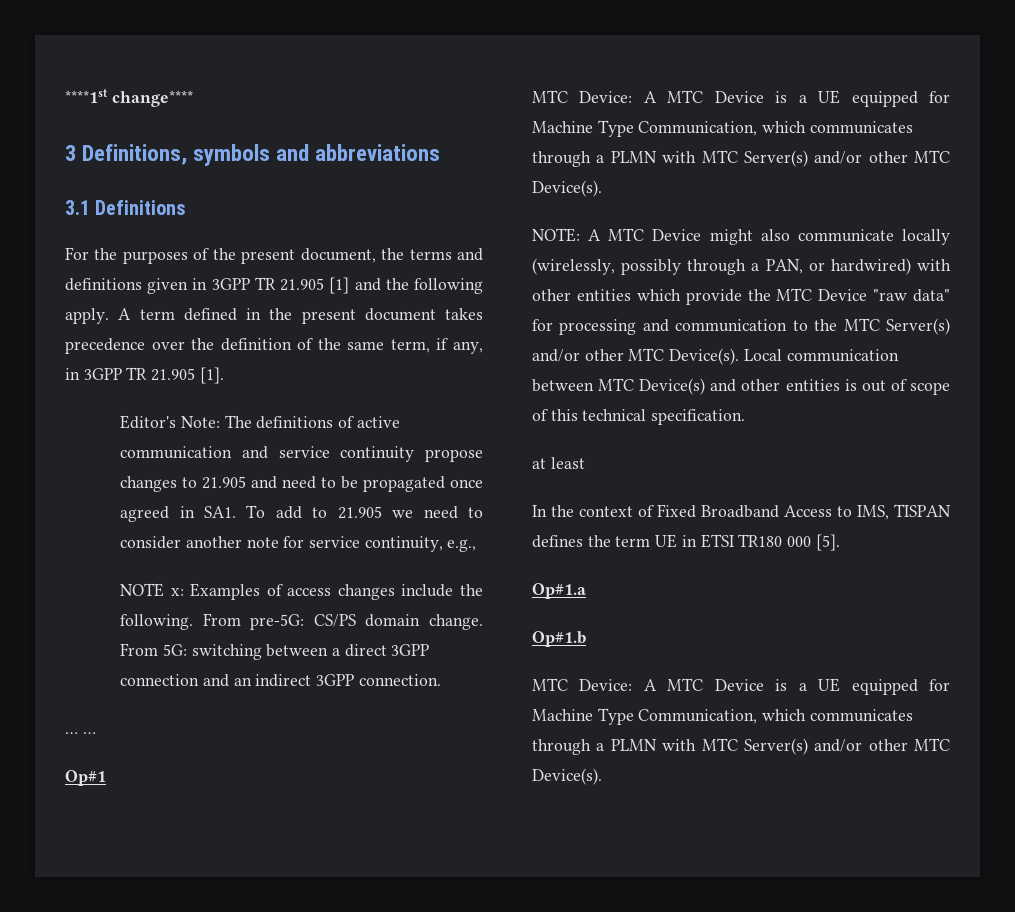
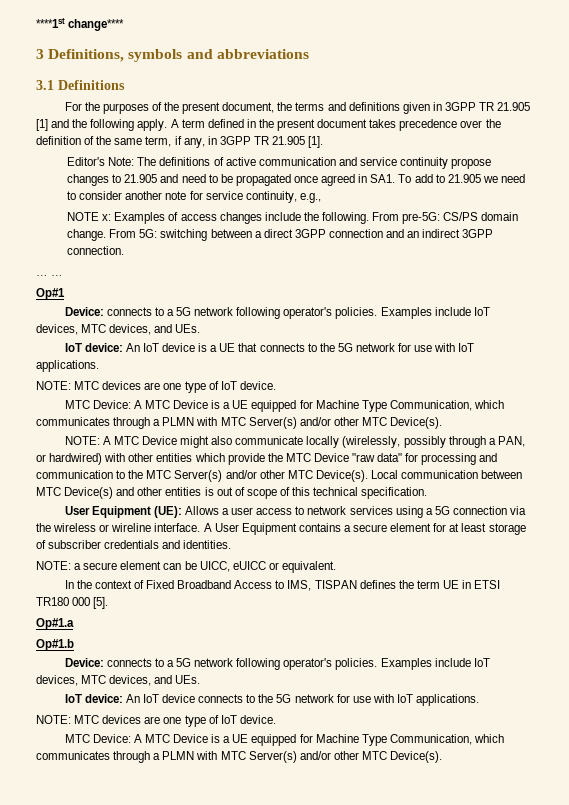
(106, 778) none -> [64,307,490,319] [36,324,201,335] [64,343,475,352] [36,360,99,372] [36,381,276,393] // Device: connects to a 5G network following operator's policies. Examples include IoT devices, MTC devices, and UEs. // IoT device: An IoT device is a UE that connects to the 5G network for use with IoT applications. // NOTE: MTC devices are one type of IoT device.
[532,457,585,469] at least -> [64,506,527,518] [36,523,526,535] [36,540,232,549] [36,561,336,573] User Equipment (UE): Allows a user access to network services using a 5G connection via the wireless or wireline interface. A User Equipment contains a secure element for at least storage of subscriber credentials and identities. // NOTE: a secure element can be UICC, eUICC or equivalent.
(586, 639) none -> [64,658,490,670] [36,675,201,686] [64,694,480,706] [36,715,276,727] // Device: connects to a 5G network following operator's policies. Examples include IoT devices, MTC devices, and UEs. // IoT device: An IoT device connects to the 5G network for use with IoT applications. // NOTE: MTC devices are one type of IoT device.

